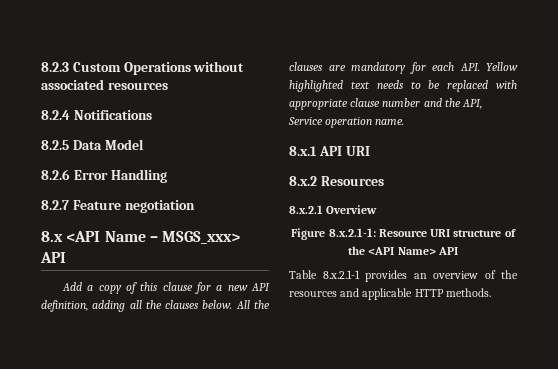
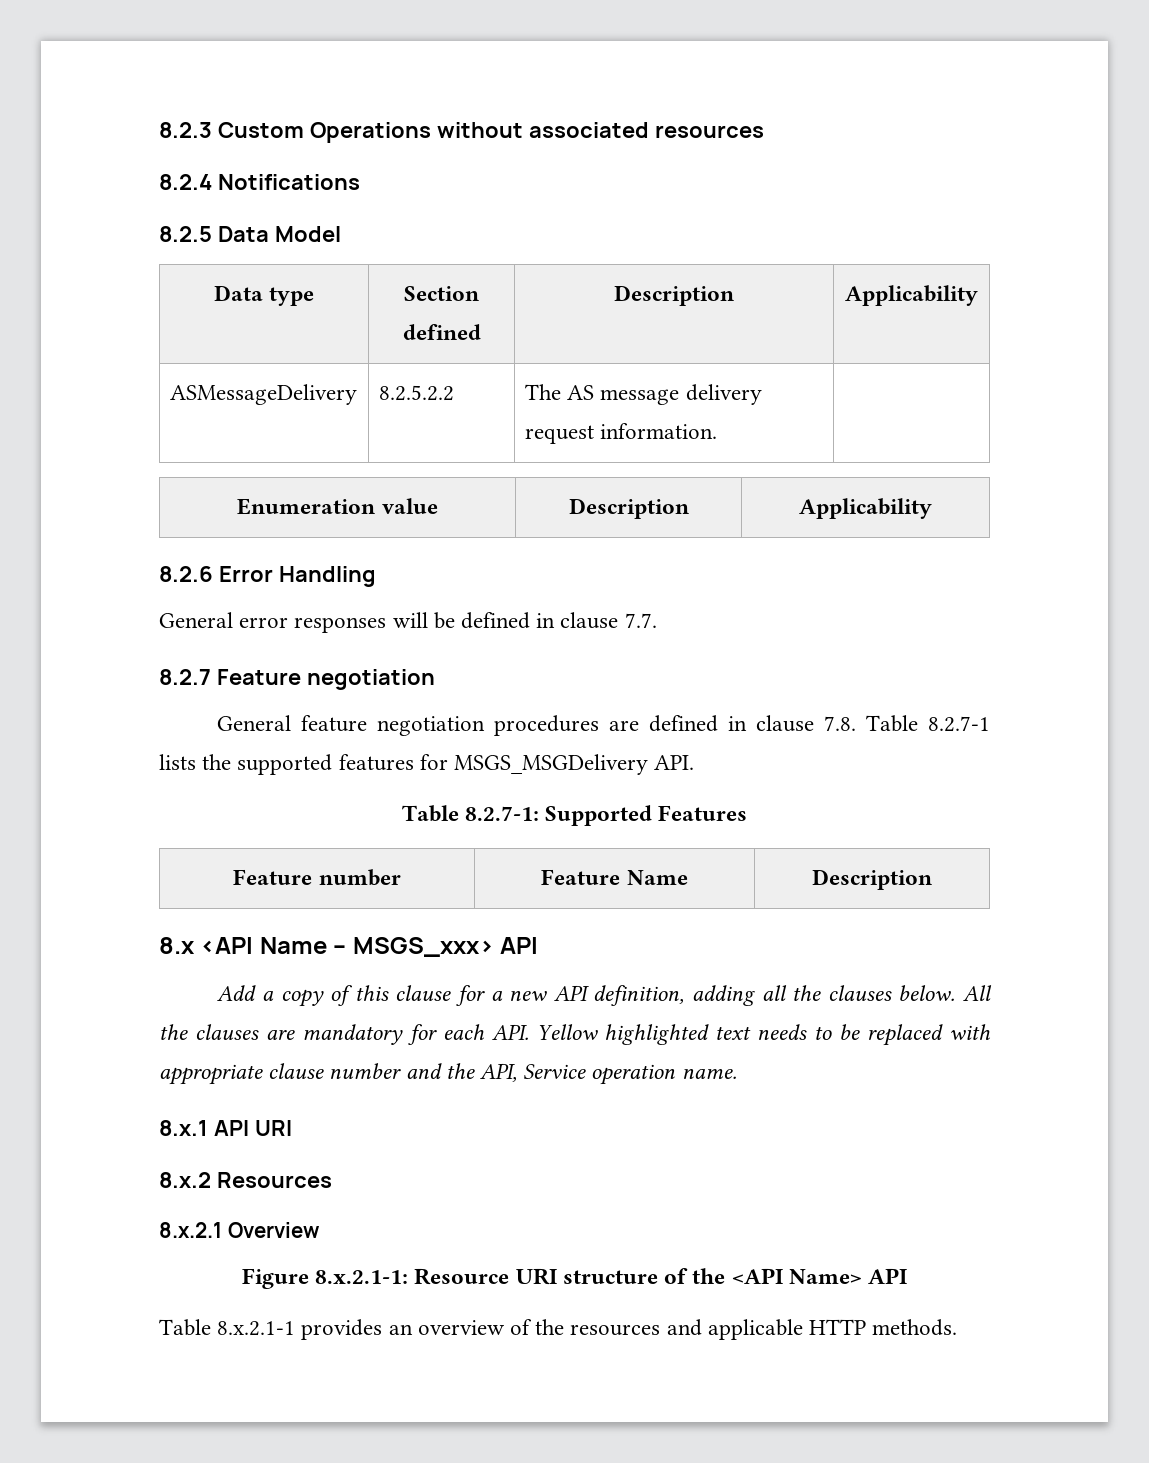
[41,169,167,183] [41,200,195,213] // 8.2.6 Error Handling // 8.2.7 Feature negotiation -> [213,285,315,306] [404,286,479,301] [402,324,481,340] [614,285,734,306] [845,285,978,306] [169,384,357,405] [378,385,454,401] [524,384,762,405] [524,423,718,444] [237,498,438,515] [568,498,689,519] [799,498,932,519] [159,566,376,587] [159,612,657,633] [159,669,435,690] [217,715,990,736] [159,754,695,775] [401,805,748,826] [233,869,401,886] [541,869,688,885] [812,869,932,890] // Data type | Section defined | Description | Applicability // ASMessageDelivery | 8.2.5.2.2 | The AS message delivery request information. | // Enumeration value | Description | Applicability // 8.2.6 Error Handling // General error responses will be defined in clause 7.7. // 8.2.7 Feature negotiation // General feature negotiation procedures are defined in clause 7.8. Table 8.2.7-1 lists the supported features for MSGS_MSGDelivery API. // Table 8.2.7-1: Supported Features // Feature number | Feature Name | Description

